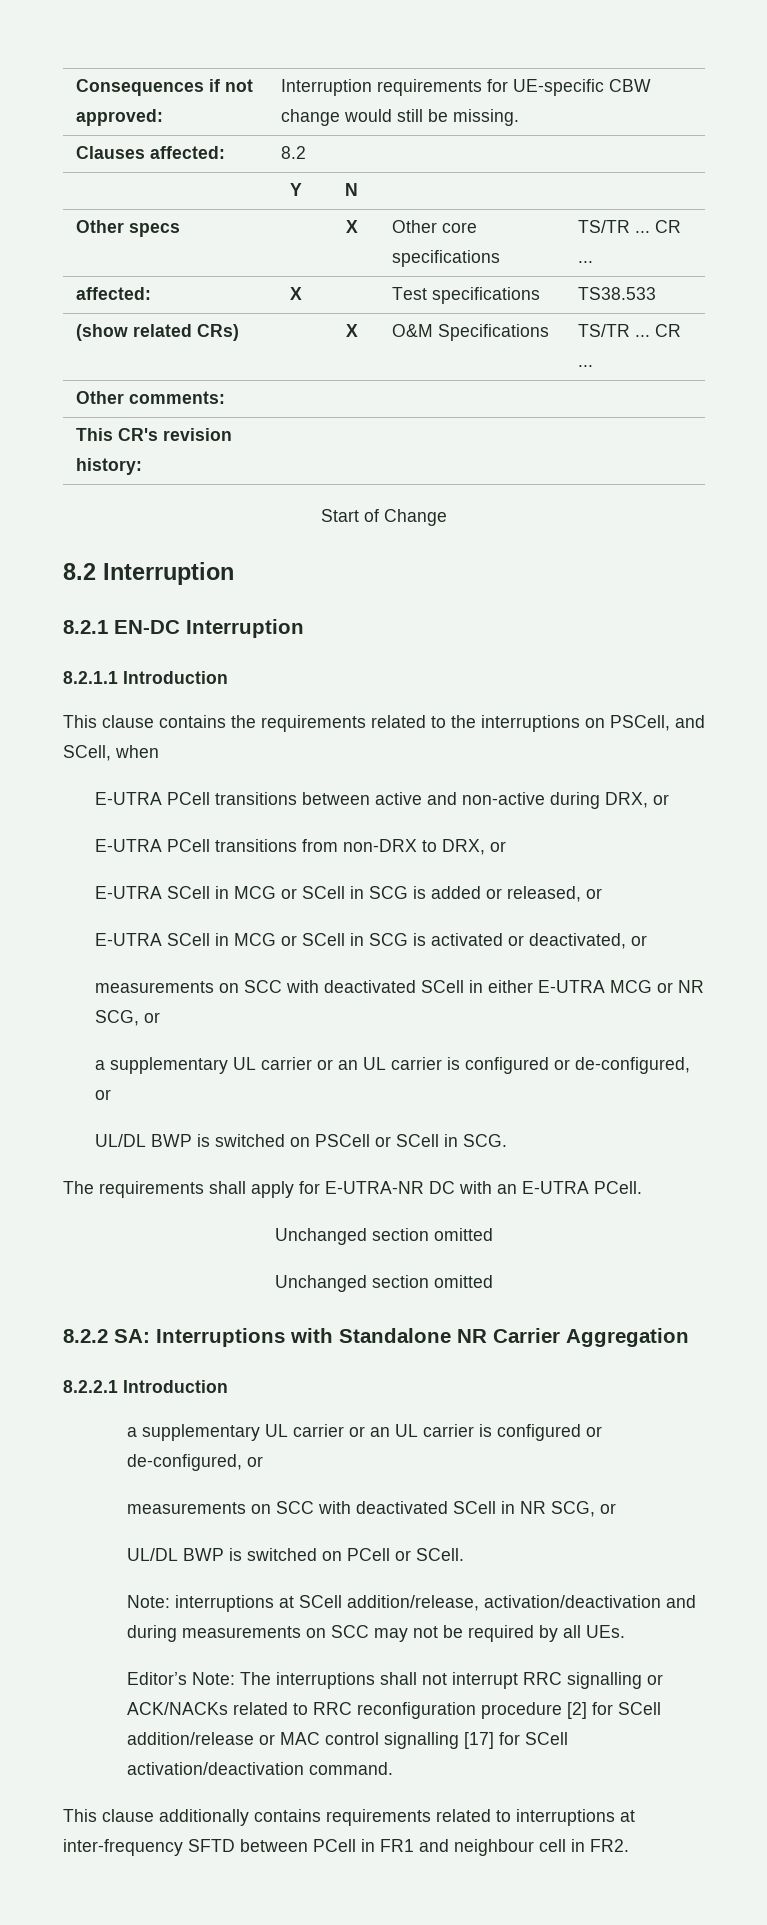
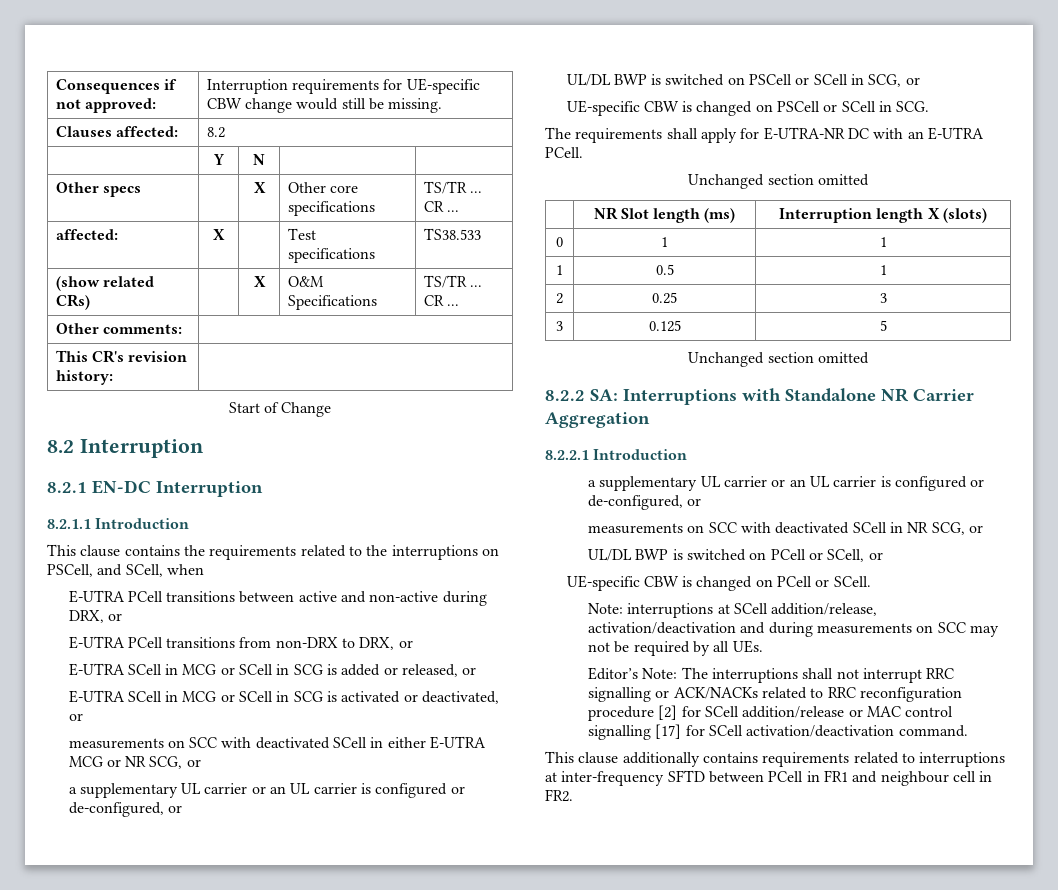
(458, 1140) none -> [868,74,920,87] [566,100,893,116] SCG, or // UE-specific CBW is changed on PSCell or SCell in
(493, 1234) none -> [593,207,736,223] [779,208,987,223] [556,237,563,247] [661,237,668,247] [879,237,887,247] [556,265,563,275] [655,264,674,275] [879,265,887,275] [556,293,563,304] [652,292,677,304] [879,293,887,303] [556,321,563,331] [648,320,681,332] [879,320,887,331] // | NR Slot length (ms) | Interruption length X (slots) // 0 | 1 | 1 // 1 | 0.5 | 1 // 2 | 0.25 | 3 // 3 | 0.125 | 5
(411, 1555) none -> [827,549,883,562] [566,575,830,591] SCell, or // UE-specific CBW is changed on PCell or

